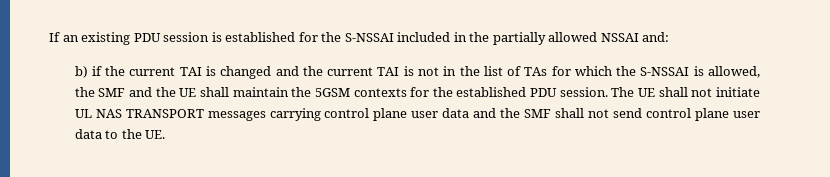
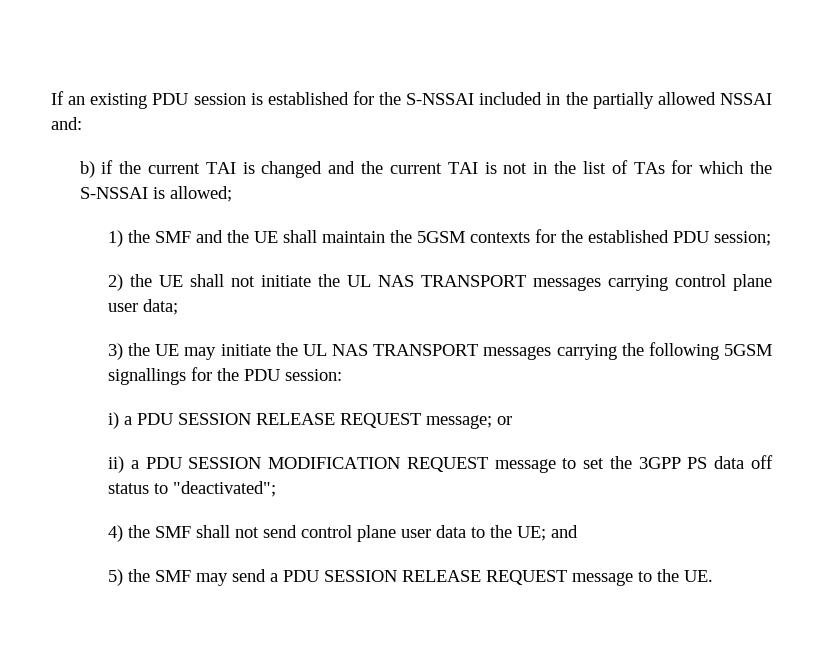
[708,66,761,78] allowed, -> [169,186,232,202] [108,230,124,247] allowed; // 1)
[559,87,635,97] session. The -> [714,231,772,246] [108,274,153,291] session; // 2) the
(760, 92) none -> [318,274,341,287] the
[442,108,497,118] data and -> [143,299,179,315] [108,342,772,360] [108,367,343,385] [108,412,513,429] [108,455,773,473] [108,481,277,497] [108,525,124,542] data; // 3) the UE may initiate the UL NAS TRANSPORT messages carrying the following 5GSM signallings for the PDU session: // i) a PDU SESSION RELEASE REQUEST message; or // ii) a PDU SESSION MODIFICATION REQUEST message to set the 3GPP PS data off status to "deactivated"; // 4)
(142, 134) none -> [517,525,579,541] [108,569,680,586] UE; and // 5) the SMF may send a PDU SESSION RELEASE REQUEST message to the

